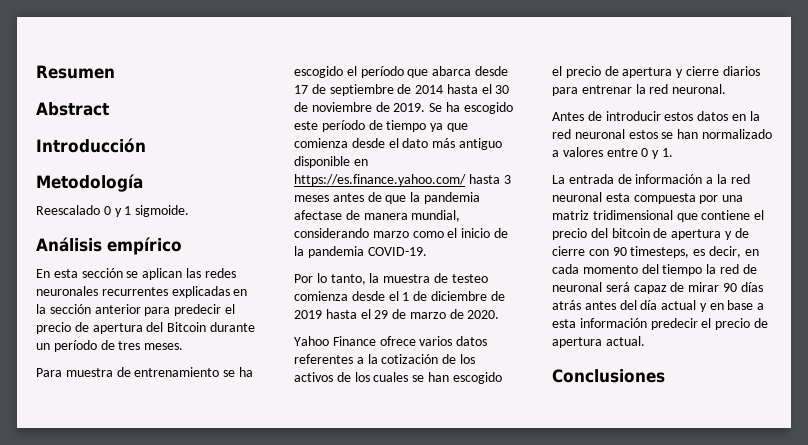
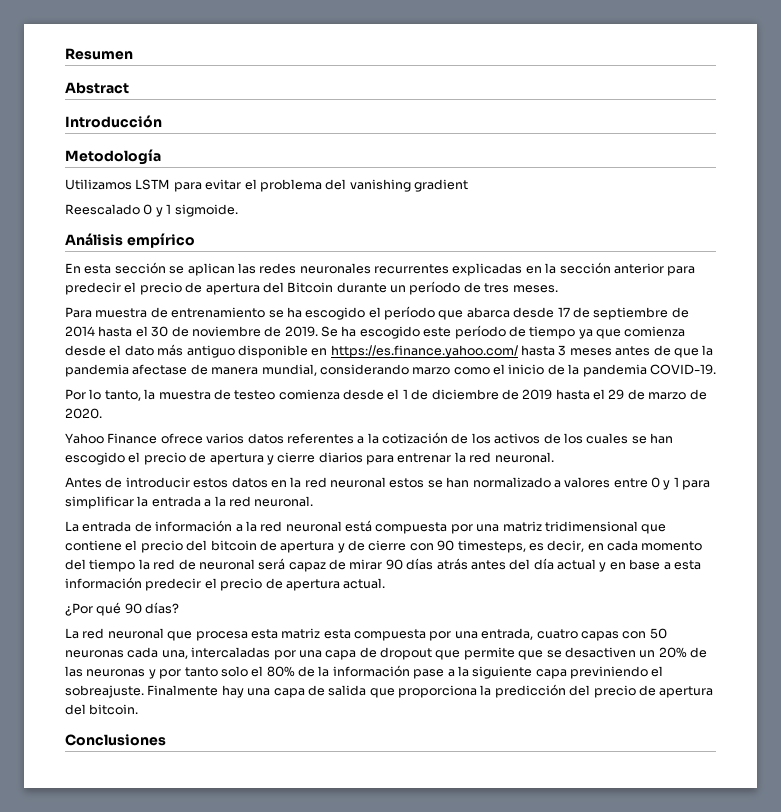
(143, 183) none -> [65,179,468,192] // Utilizamos LSTM para evitar el problema del vanishing gradient
[661,148,673,157] 1. -> [673,477,711,490] [65,496,314,509] 1 para simplificar la entrada a la red neuronal.
[605,193,630,202] esta -> [345,520,372,532] está
(645, 341) none -> [65,602,180,616] [65,628,667,641] [65,647,707,660] [65,665,664,679] [65,684,714,698] [65,704,139,715] // ¿Por qué 90 días? // La red neuronal que procesa esta matriz esta compuesta por una entrada, cuatro capas con 50 neuronas cada una, intercaladas por una capa de dropout que permite que se desactiven un 20% de las neuronas y por tanto solo el 80% de la información pase a la siguiente capa previniendo el sobreajuste. Finalmente hay una capa de salida que proporciona la predicción del precio de apertura del bitcoin.

